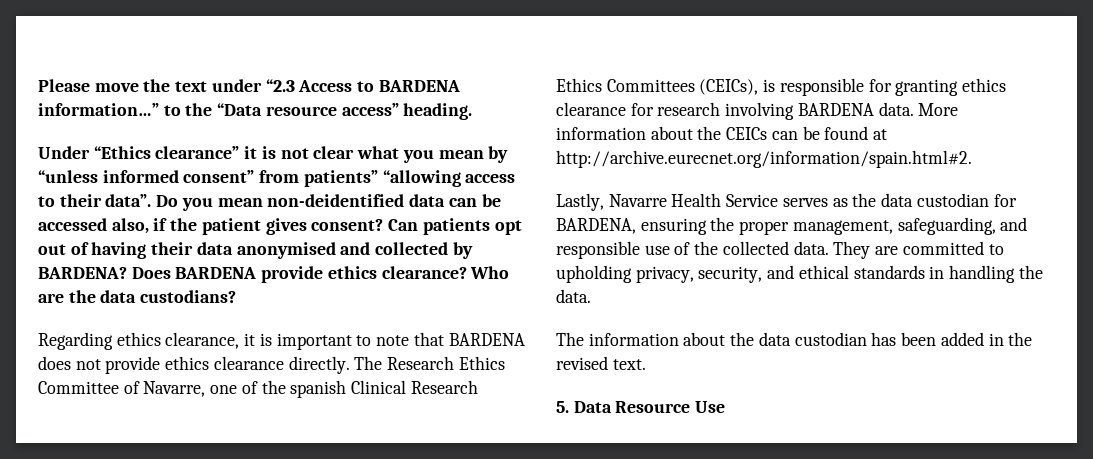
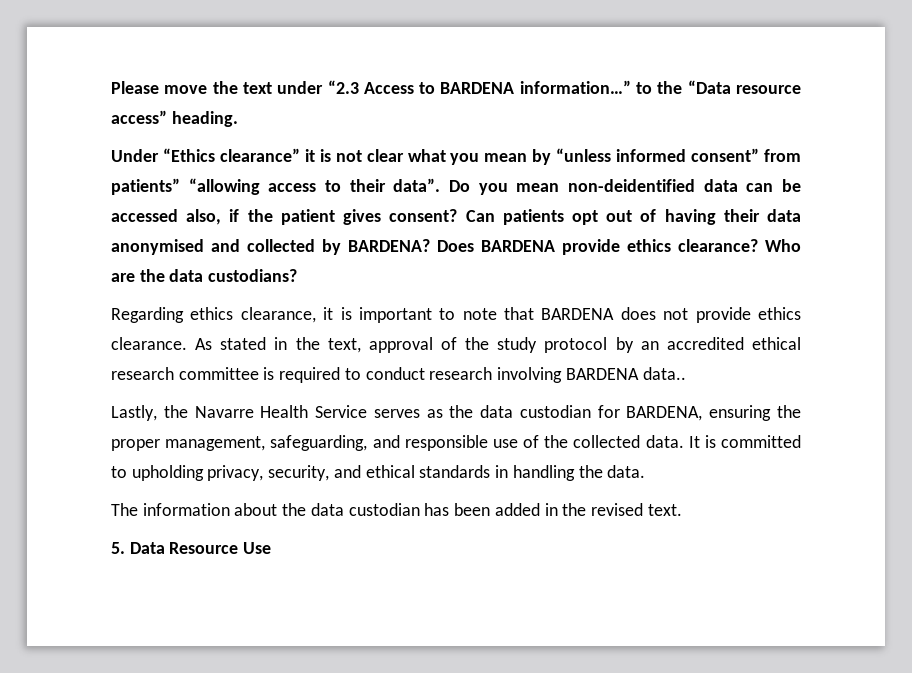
[213,356,505,374] [38,380,478,398] [556,78,1007,96] [556,102,959,120] [556,126,888,140] [556,150,972,168] clearance directly. The Research Ethics Committee of Navarre, one of the spanish Clinical Research Ethics Committees (CEICs), is responsible for granting ethics clearance for research involving BARDENA data. More information about the CEICs can be found at http://archive.eurecnet.org/information/spain.html#2. -> [111,337,801,353] [111,367,686,383] clearance. As stated in the text, approval of the study protocol by an accredited ethical research committee is required to conduct research involving BARDENA data..
(604, 202) none -> [163,405,188,418] the
[833,241,899,259] They are -> [688,435,716,448] It is

